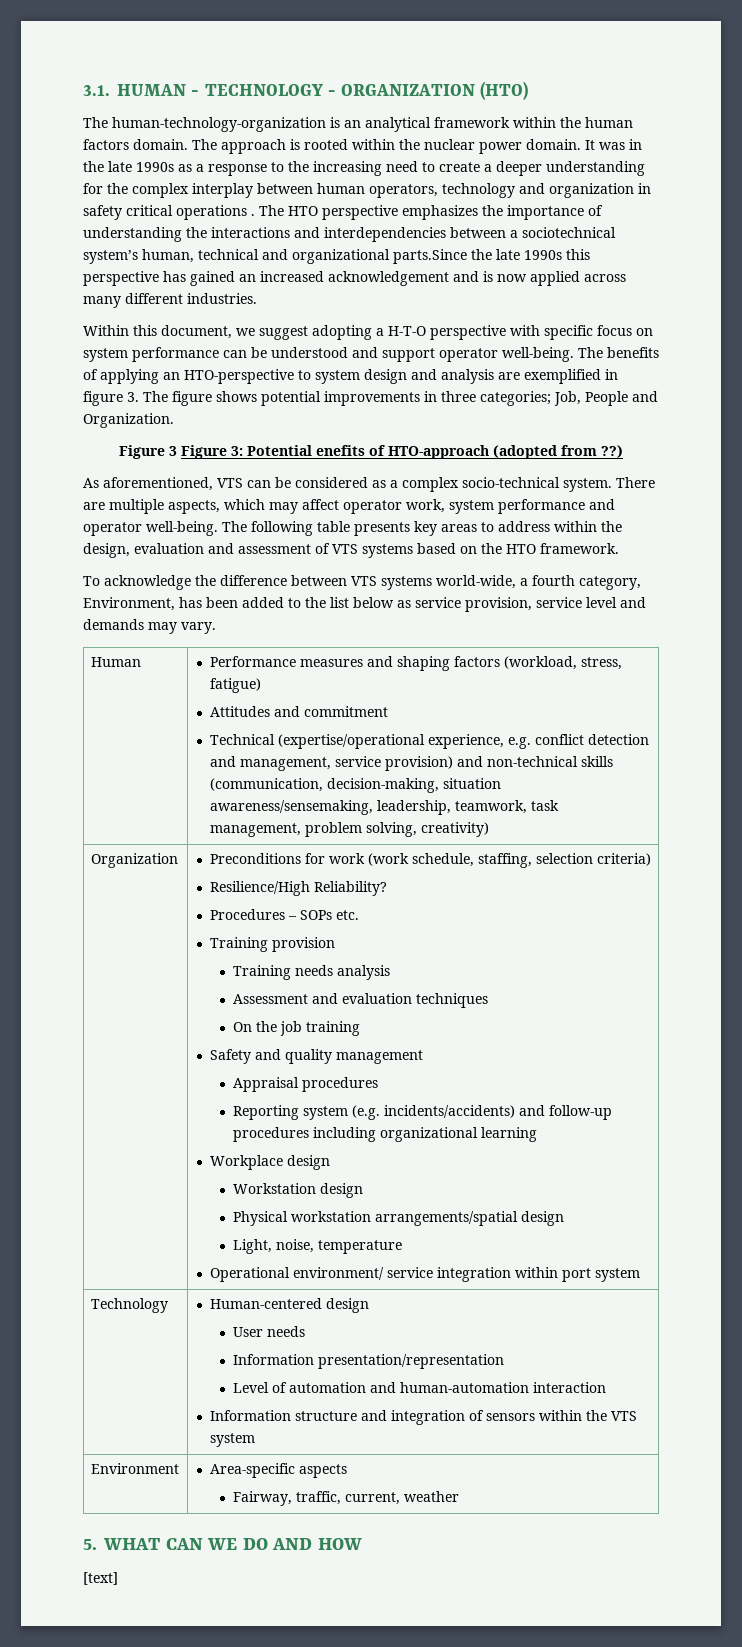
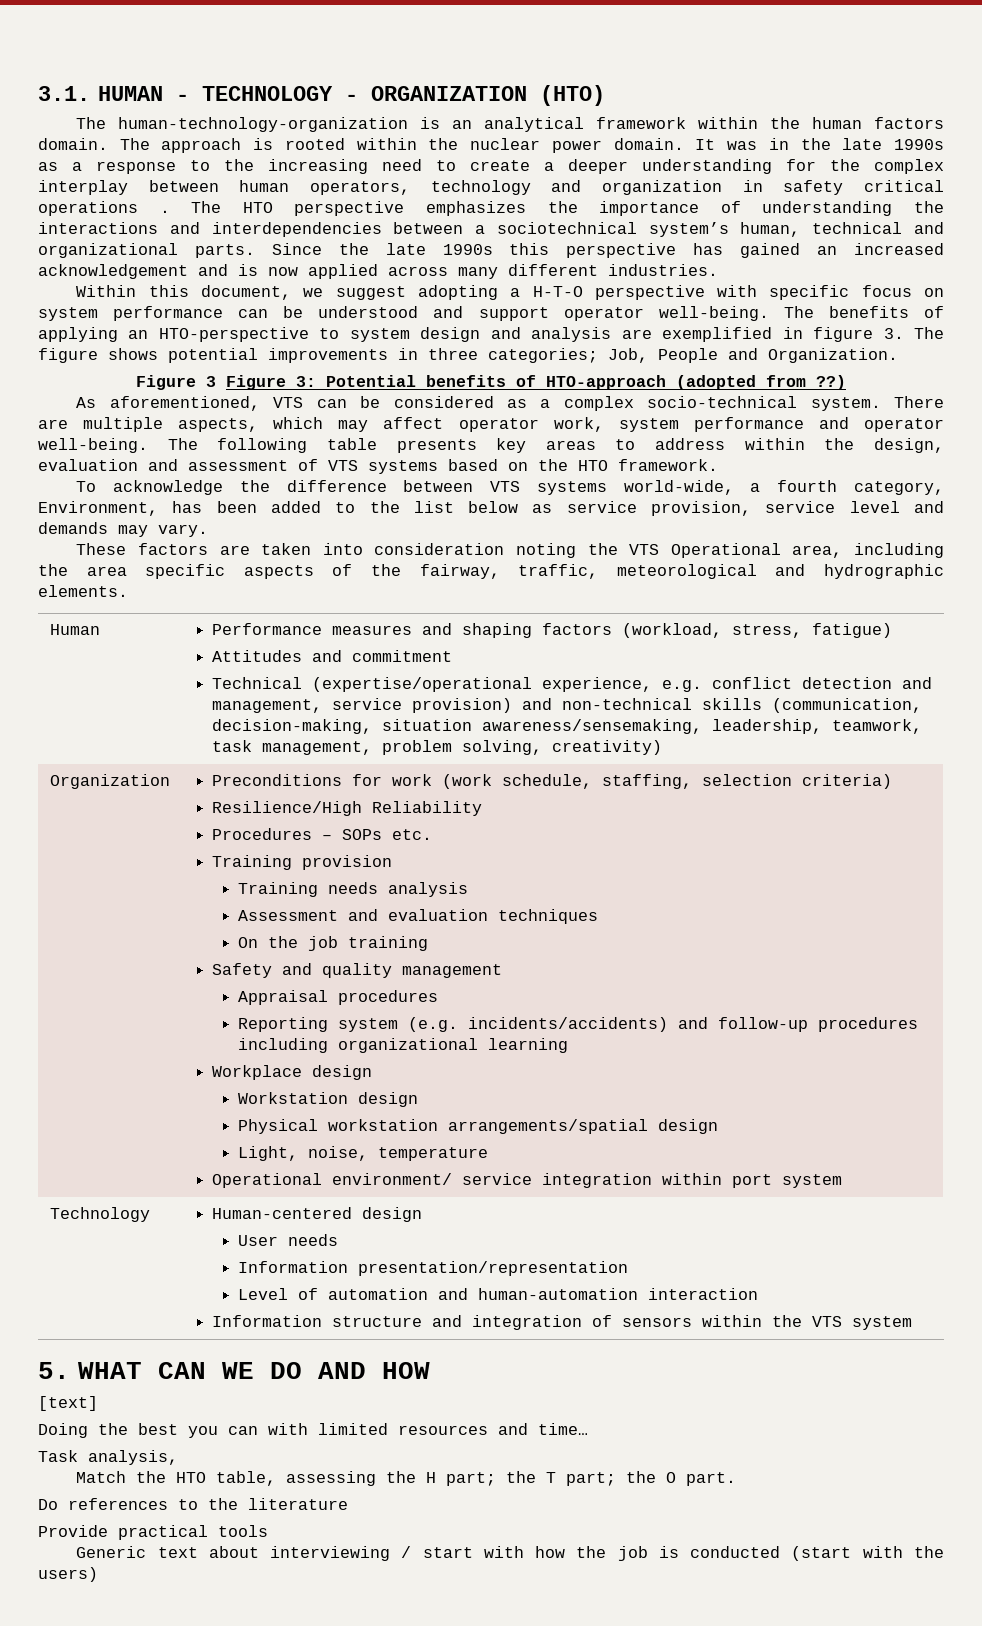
[393,249,467,264] parts.Since -> [194,243,322,258] parts. Since
[316,445,365,456] enefits -> [426,375,506,387] benefits
(216, 628) none -> [76,543,944,558] [38,564,945,579] [38,585,128,597] // These factors are taken into consideration noting the VTS Operational area, including the area specific aspects of the fairway, traffic, meteorological and hydrographic elements.
[314,881,388,896] Reliability? -> [371,801,482,816] Reliability
[90,1463,179,1474] [210,1463,348,1478] [233,1491,460,1506] // Environment | Area-specific aspects // Fairway, traffic, current, weather -> (912, 1323) none
(118, 1578) none -> [38,1423,588,1438] [38,1450,178,1465] [76,1471,737,1486] [38,1498,348,1510] [38,1525,268,1540] [76,1546,944,1561] [38,1567,98,1582] // Doing the best you can with limited resources and time… // Task analysis, // Match the HTO table, assessing the H part; the T part; the O part. // Do references to the literature // Provide practical tools // Generic text about interviewing / start with how the job is conducted (start with the users)

